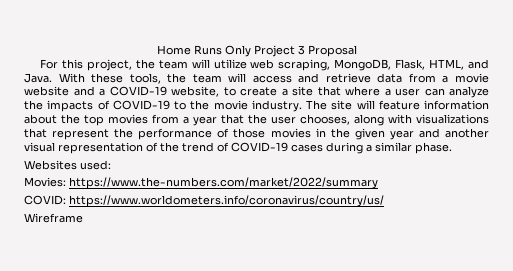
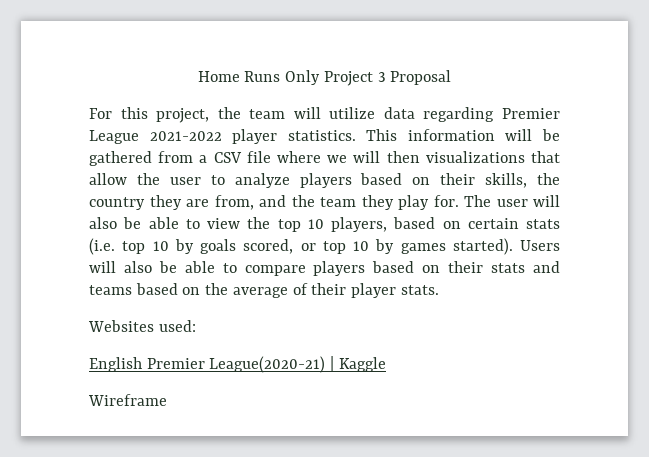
[250,59,489,71] [24,73,490,84] [24,86,489,98] [24,100,489,112] [24,114,489,126] [24,128,489,140] [24,142,452,154] [24,160,111,170] [24,177,378,189] [24,195,384,207] web scraping, MongoDB, Flask, HTML, and Java. With these tools, the team will access and retrieve data from a movie website and a COVID-19 website, to create a site that where a user can analyze the impacts of COVID-19 to the movie industry. The site will feature information about the top movies from a year that the user chooses, along with visualizations that represent the performance of those movies in the given year and another visual representation of the trend of COVID-19 cases during a similar phase. // Websites used: // Movies: https://www.the-numbers.com/market/2022/summary // COVID: https://www.worldometers.info/coronavirus/country/us/ -> [383,107,560,122] [89,129,560,144] [89,151,560,166] [89,173,560,188] [89,195,560,210] [89,217,560,232] [89,238,560,255] [89,261,561,276] [89,283,439,298] [88,320,196,332] [89,356,386,373] data regarding Premier League 2021-2022 player statistics. This information will be gathered from a CSV file where we will then visualizations that allow the user to analyze players based on their skills, the country they are from, and the team they play for. The user will also be able to view the top 10 players, based on certain stats (i.e. top 10 by goals scored, or top 10 by games started). Users will also be able to compare players based on their stats and teams based on the average of their player stats. // Websites used: // English Premier League(2020-21) | Kaggle

